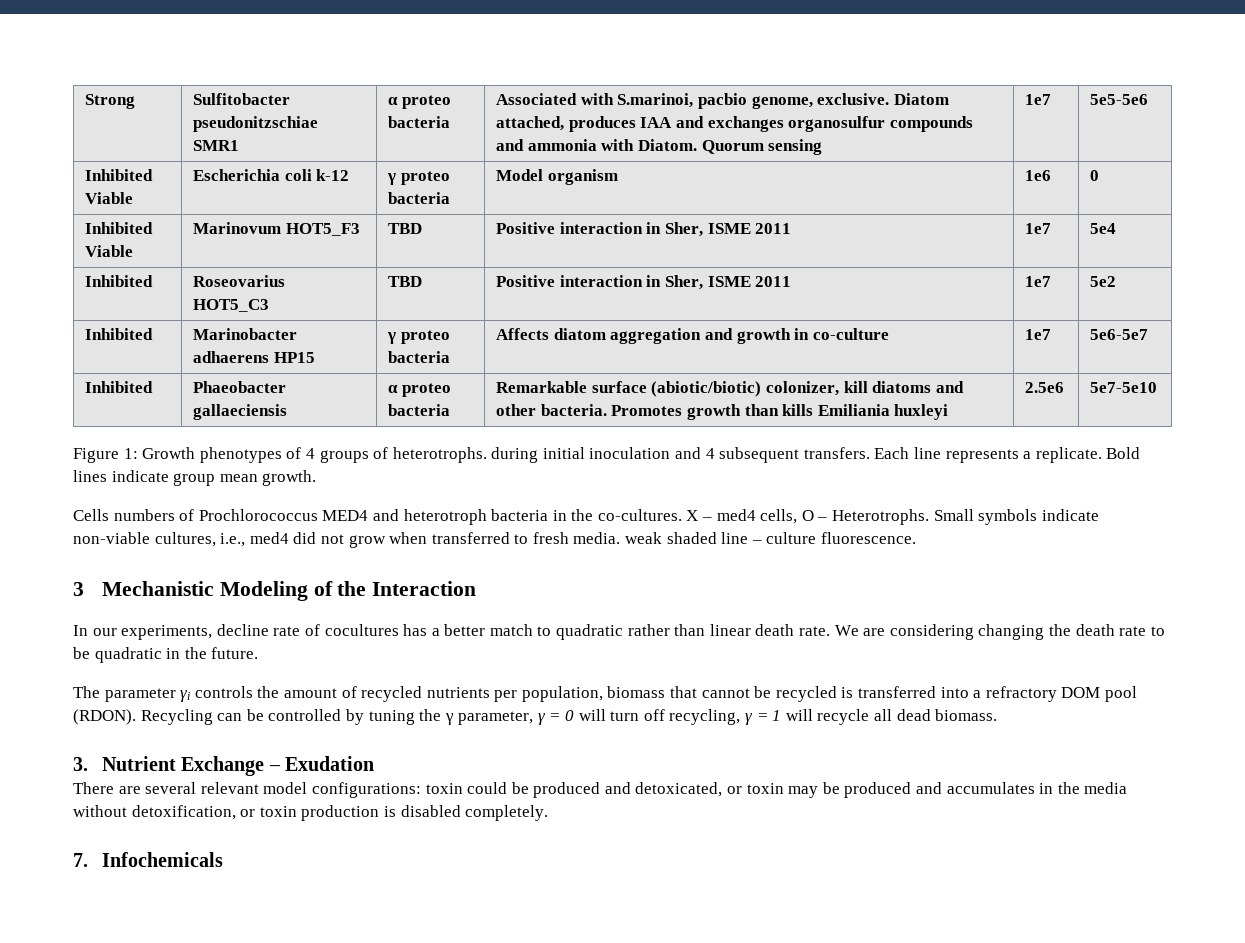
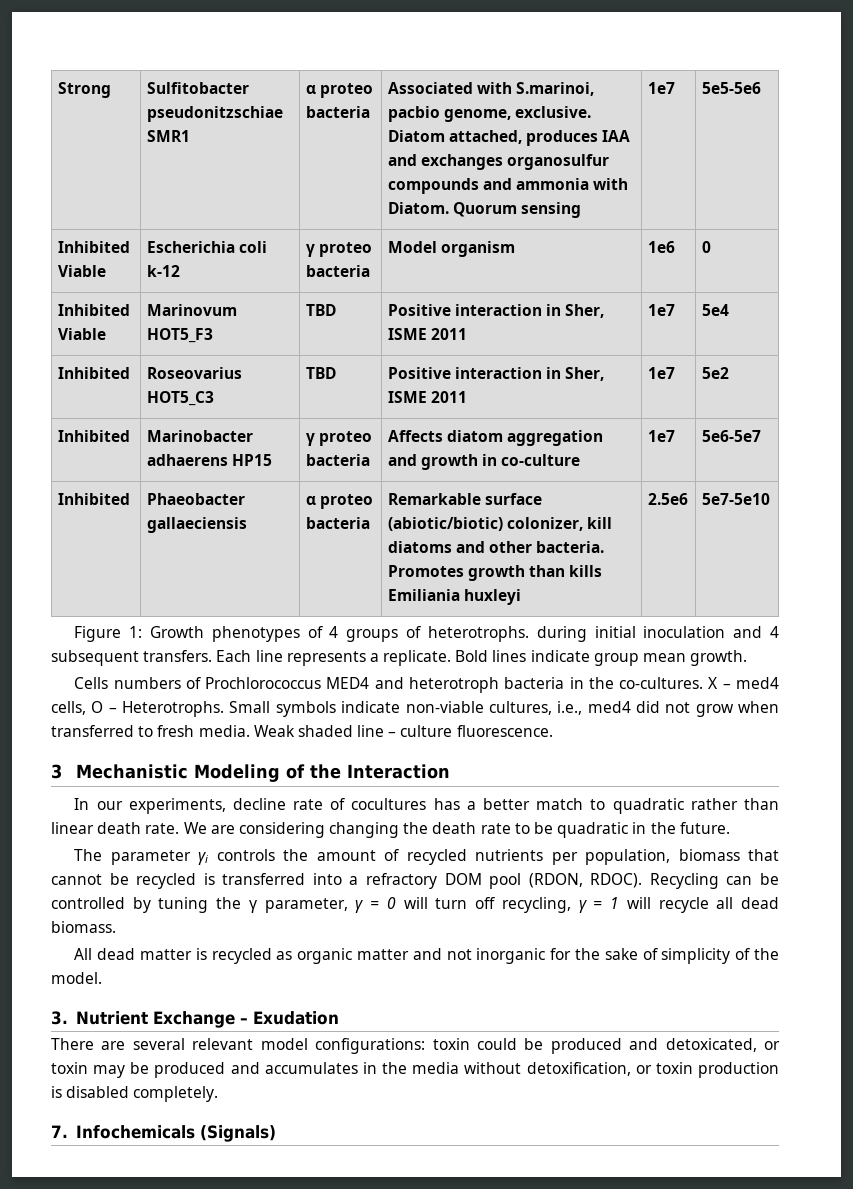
[625,532,663,544] weak -> [253,725,295,737] Weak
[73,709,136,725] (RDON). -> [528,873,643,888] (RDON, RDOC).
(998, 715) none -> [74,948,780,964] [51,972,102,984] // All dead matter is recycled as organic matter and not inorganic for the sake of simplicity of the model.
(223, 859) none -> [200,1125,277,1142] (Signals)

